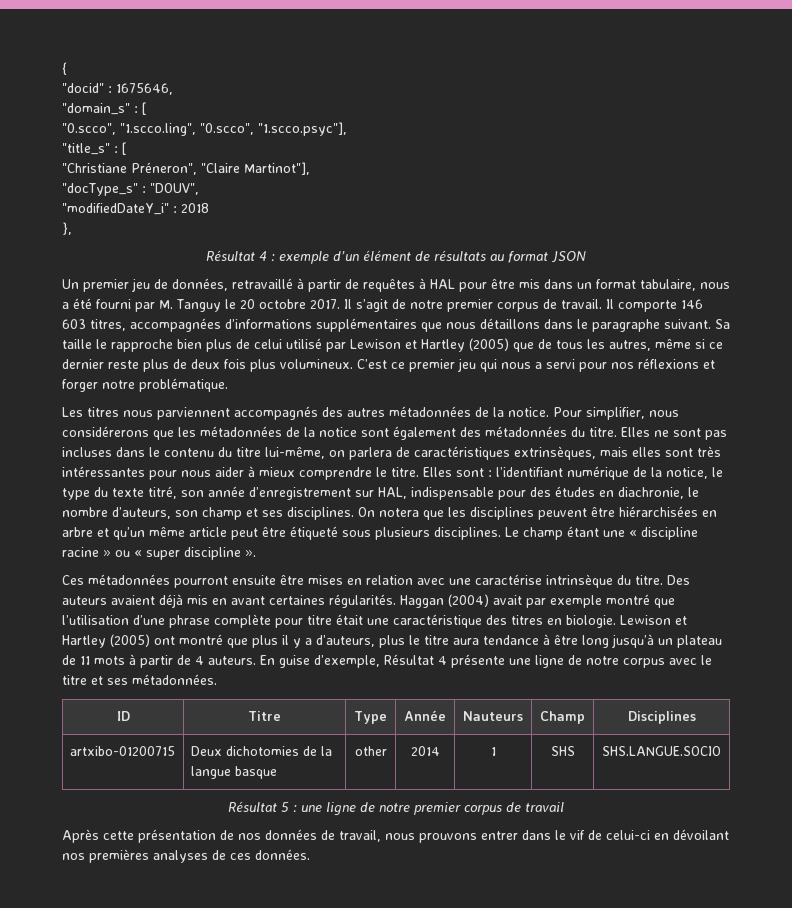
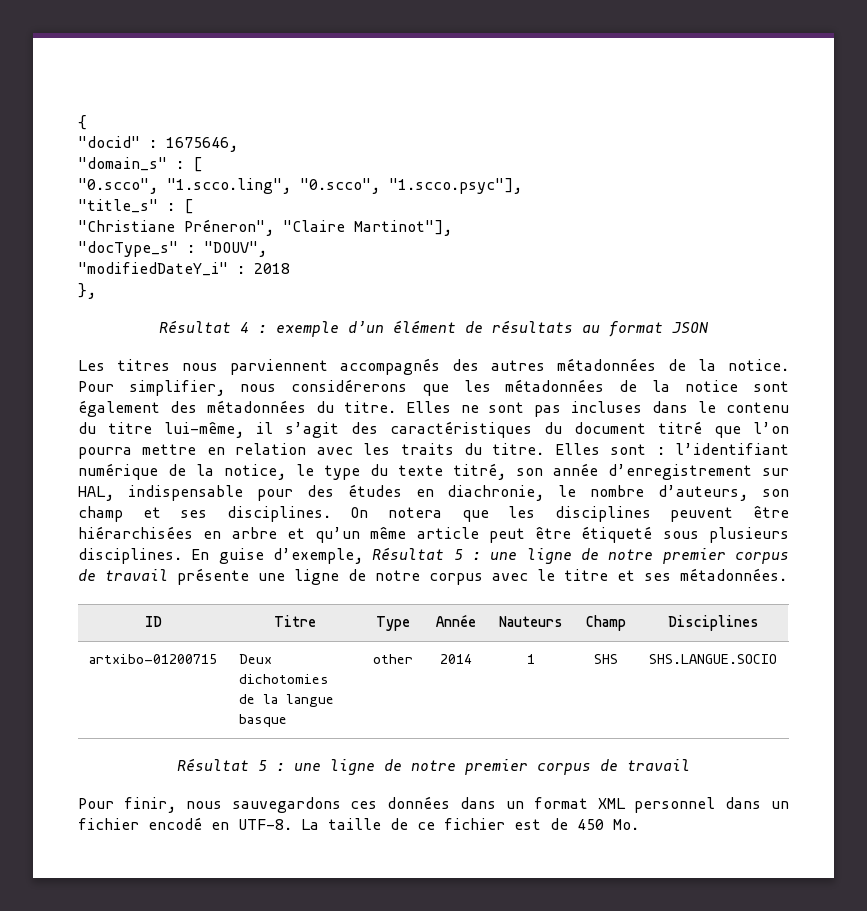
[62,278,730,292] [62,298,703,312] [62,318,730,332] [62,338,723,352] [62,358,715,372] [62,378,228,392] // Un premier jeu de données, retravaillé à partir de requêtes à HAL pour être mis dans un format tabulaire, nous a été fourni par M. Tanguy le 20 octobre 2017. Il s’agit de notre premier corpus de travail. Il comporte 146 603 titres, accompagnées d’informations supplémentaires que nous détaillons dans le paragraphe suivant. Sa taille le rapproche bien plus de celui utilisé par Lewison et Hartley (2005) que de tous les autres, même si ce dernier reste plus de deux fois plus volumineux. C’est ce premier jeu qui nous a servi pour nos réflexions et forger notre problématique. -> (708, 327) none
[329,446,721,460] [62,466,387,480] on parlera de caractéristiques extrinsèques, mais elles sont très intéressantes pour nous aider à mieux comprendre le -> [256,421,789,438] [78,443,482,459] il s’agit des caractéristiques du document titré que l’on pourra mettre en relation avec les traits du
[505,526,698,540] [62,547,256,560] [62,574,690,588] [62,594,675,608] [62,614,687,628] [62,634,722,648] [62,654,447,668] Le champ étant une « discipline racine » ou « super discipline ». // Ces métadonnées pourront ensuite être mises en relation avec une caractérise intrinsèque du titre. Des auteurs avaient déjà mis en avant certaines régularités. Haggan (2004) avait par exemple montré que l’utilisation d’une phrase complète pour titre était une caractéristique des titres en biologie. Lewison et Hartley (2005) ont montré que plus il y a d’auteurs, plus le titre aura tendance à être long jusqu’à un plateau de 11 mots à partir de 4 auteurs. En guise d’exemple, Résultat 4 -> [191,547,789,564] [78,569,168,581] En guise d’exemple, Résultat 5 : une ligne de notre premier corpus de travail
[62,829,729,843] [62,849,310,863] Après cette présentation de nos données de travail, nous prouvons entrer dans le vif de celui-ci en dévoilant nos premières analyses de ces données. -> [78,796,789,813] [78,817,639,830] Pour finir, nous sauvegardons ces données dans un format XML personnel dans un fichier encodé en UTF-8. La taille de ce fichier est de 450 Mo.

